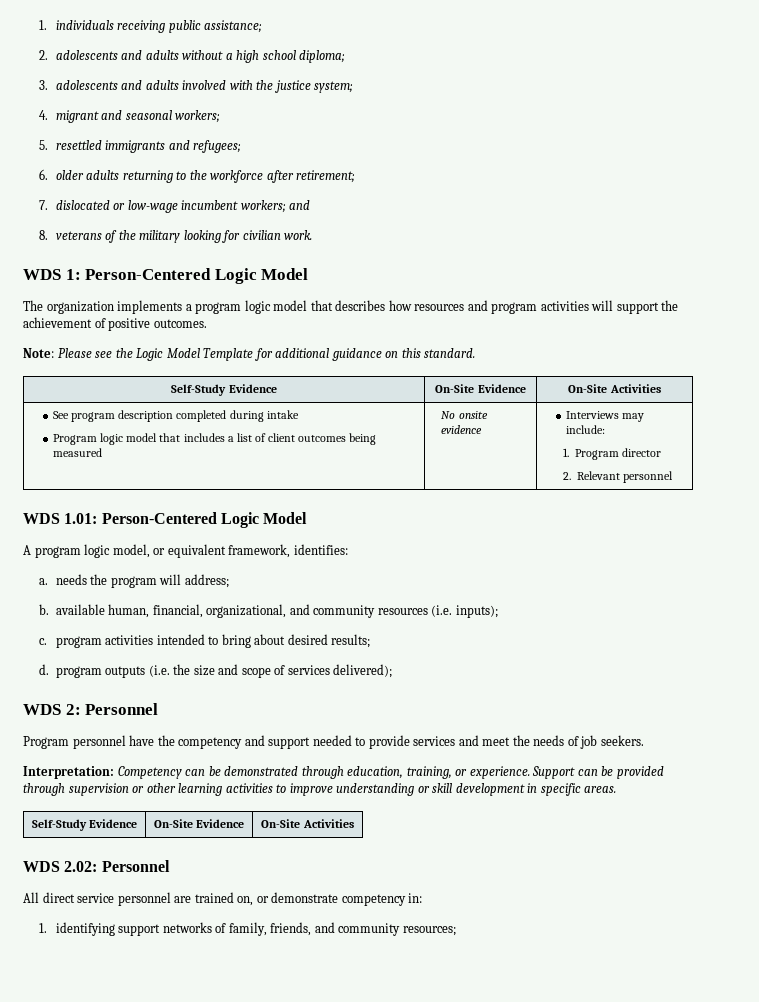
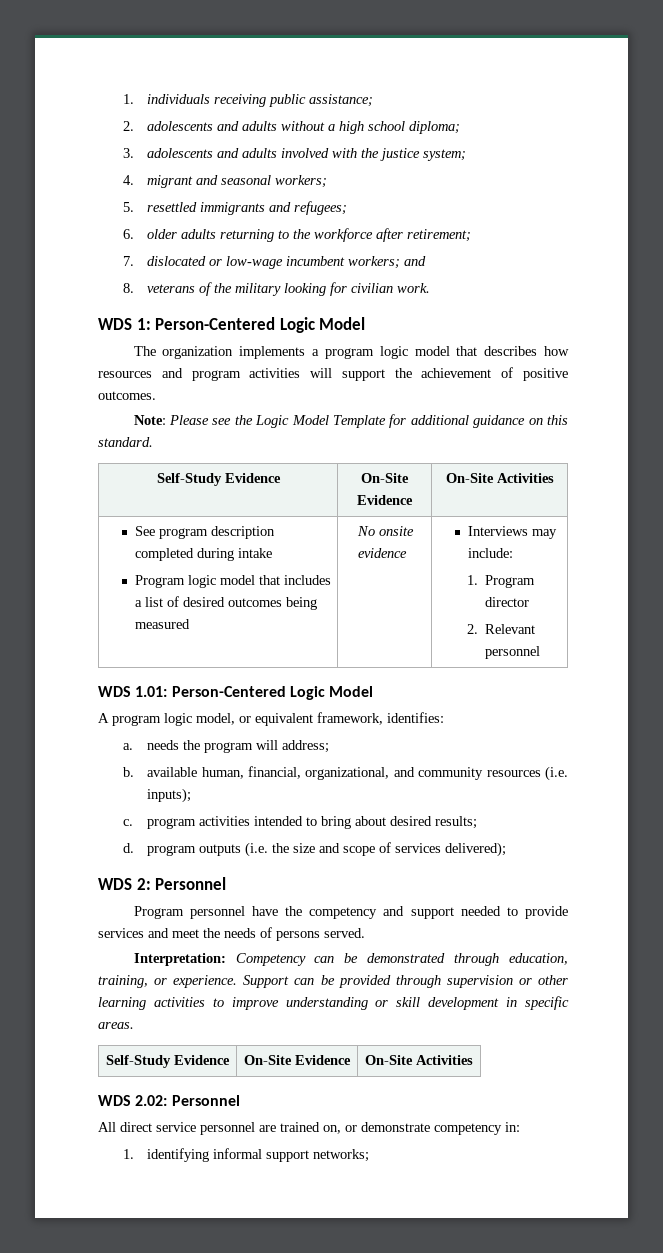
[267,433,295,442] client -> [183,597,226,607] desired
[580,735,644,749] job seekers. -> [276,928,365,941] persons served.
[118,922,456,936] support networks of family, friends, and community resources; -> [213,1148,370,1162] informal support networks;

